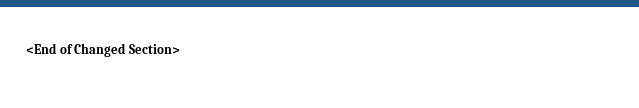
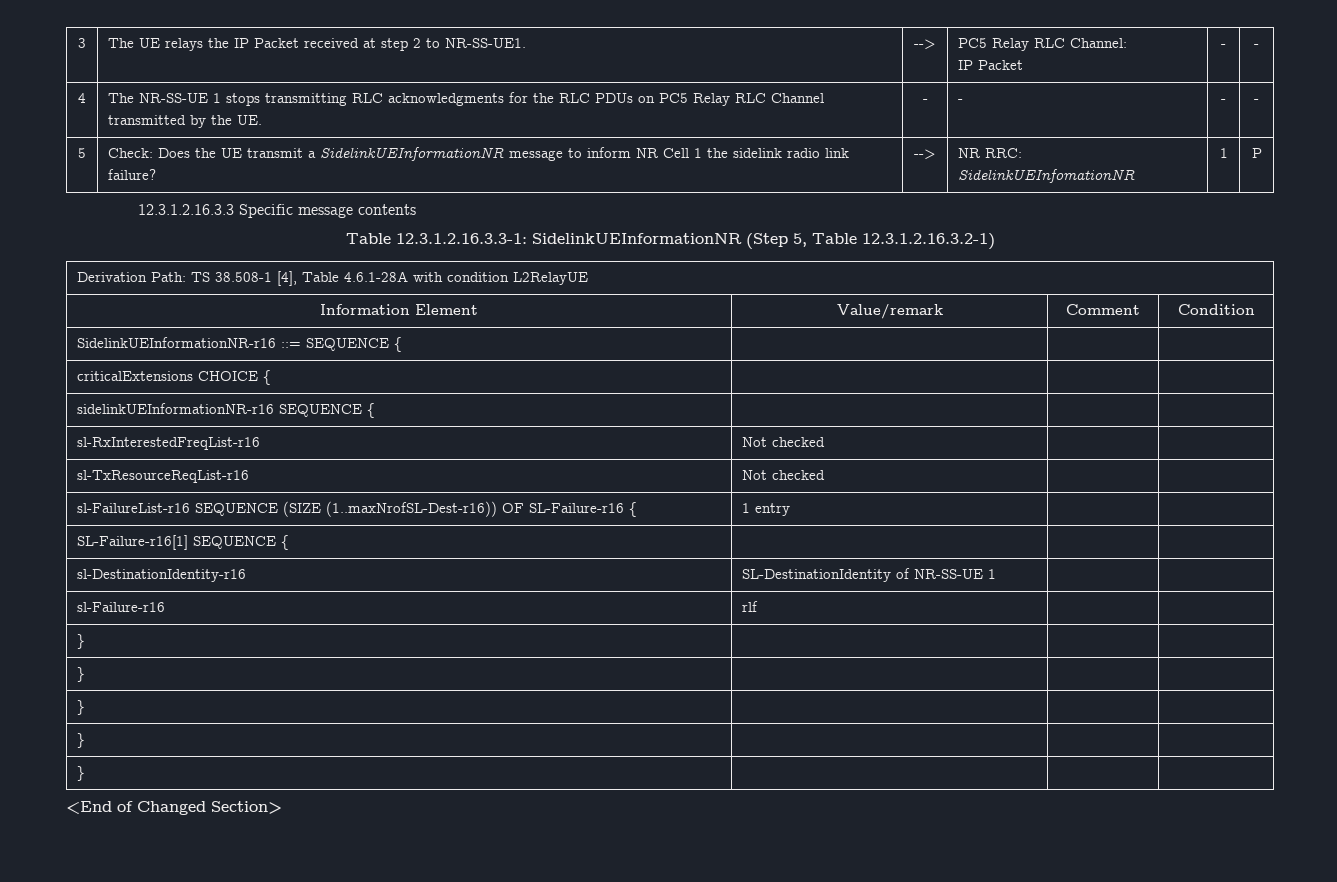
(26, 48) none -> [78,38,86,48] [108,38,527,51] [914,39,936,49] [958,38,1128,51] [958,60,1024,70] [1221,44,1226,48] [1254,44,1259,48] [78,93,86,103] [108,92,825,106] [108,115,263,128] [922,99,928,103] [958,99,964,103] [1221,99,1226,103] [1254,99,1259,103] [78,148,86,158] [108,147,850,161] [108,169,157,180] [914,149,936,159] [958,148,1023,158] [958,169,1136,183] [1219,148,1228,158] [1251,148,1262,158] [138,204,417,218] [345,233,995,250] [77,271,589,286] [320,304,478,315] [836,304,943,319] [1066,304,1140,315] [1177,304,1255,315] [77,337,403,352] [77,370,272,385] [77,403,376,418] [77,437,261,450] [742,437,826,447] [77,470,250,483] [742,470,826,480] [77,501,638,517] [742,503,791,516] [77,535,290,550] [77,569,247,582] [742,568,997,582] [77,602,166,612] [742,601,759,612] [77,634,86,649] [77,667,86,682] [77,700,86,715] [77,733,86,748] [77,766,86,781] 3 | The UE relays the IP Packet received at step 2 to NR-SS-UE1. | --> | PC5 Relay RLC Channel: // IP Packet | - | - // 4 | The NR-SS-UE 1 stops transmitting RLC acknowledgments for the RLC PDUs on PC5 Relay RLC Channel transmitted by the UE. | - | - | - | - // 5 | Check: Does the UE transmit a SidelinkUEInformationNR message to inform NR Cell 1 the sidelink radio link failure? | --> | NR RRC: SidelinkUEInfomationNR | 1 | P // 12.3.1.2.16.3.3 Specific message contents // Table 12.3.1.2.16.3.3-1: SidelinkUEInformationNR (Step 5, Table 12.3.1.2.16.3.2-1) // Derivation Path: TS 38.508-1 [4], Table 4.6.1-28A with condition L2RelayUE // Information Element | Value/remark | Comment | Condition // SidelinkUEInformationNR-r16 ::= SEQUENCE { | | | // criticalExtensions CHOICE { | | | // sidelinkUEInformationNR-r16 SEQUENCE { | | | // sl-RxInterestedFreqList-r16 | Not checked | | // sl-TxResourceReqList-r16 | Not checked | | // sl-FailureList-r16 SEQUENCE (SIZE (1..maxNrofSL-Dest-r16)) OF SL-Failure-r16 { | 1 entry | | // SL-Failure-r16[1] SEQUENCE { | | | // sl-DestinationIdentity-r16 | SL-DestinationIdentity of NR-SS-UE 1 | | // sl-Failure-r16 | rlf | | // } | | | // } | | | // } | | | // } | | | // } | | | //

